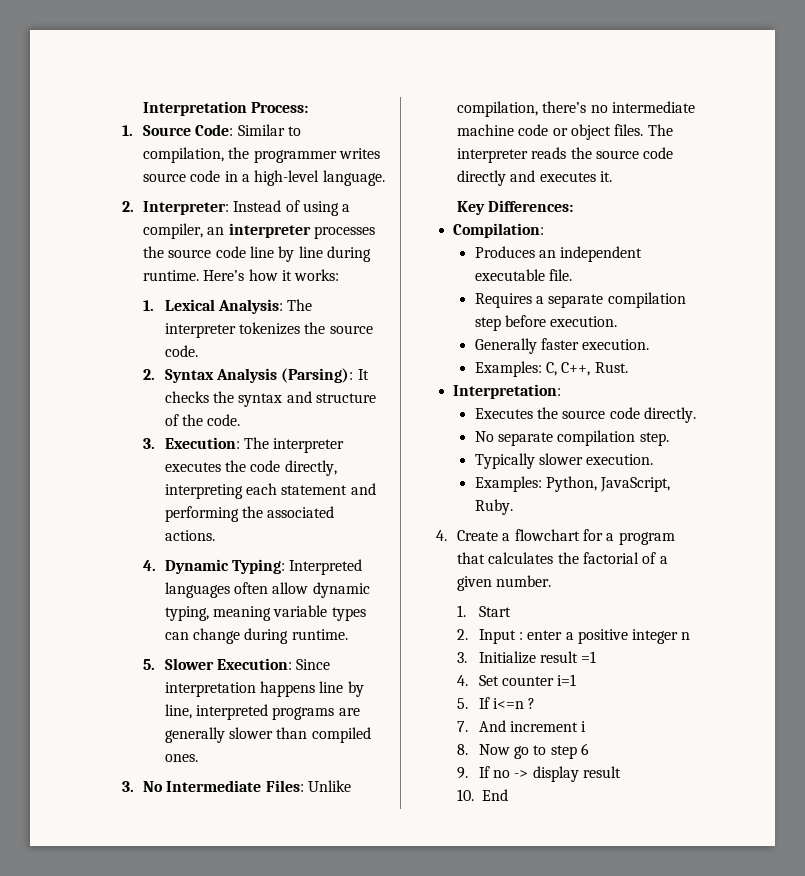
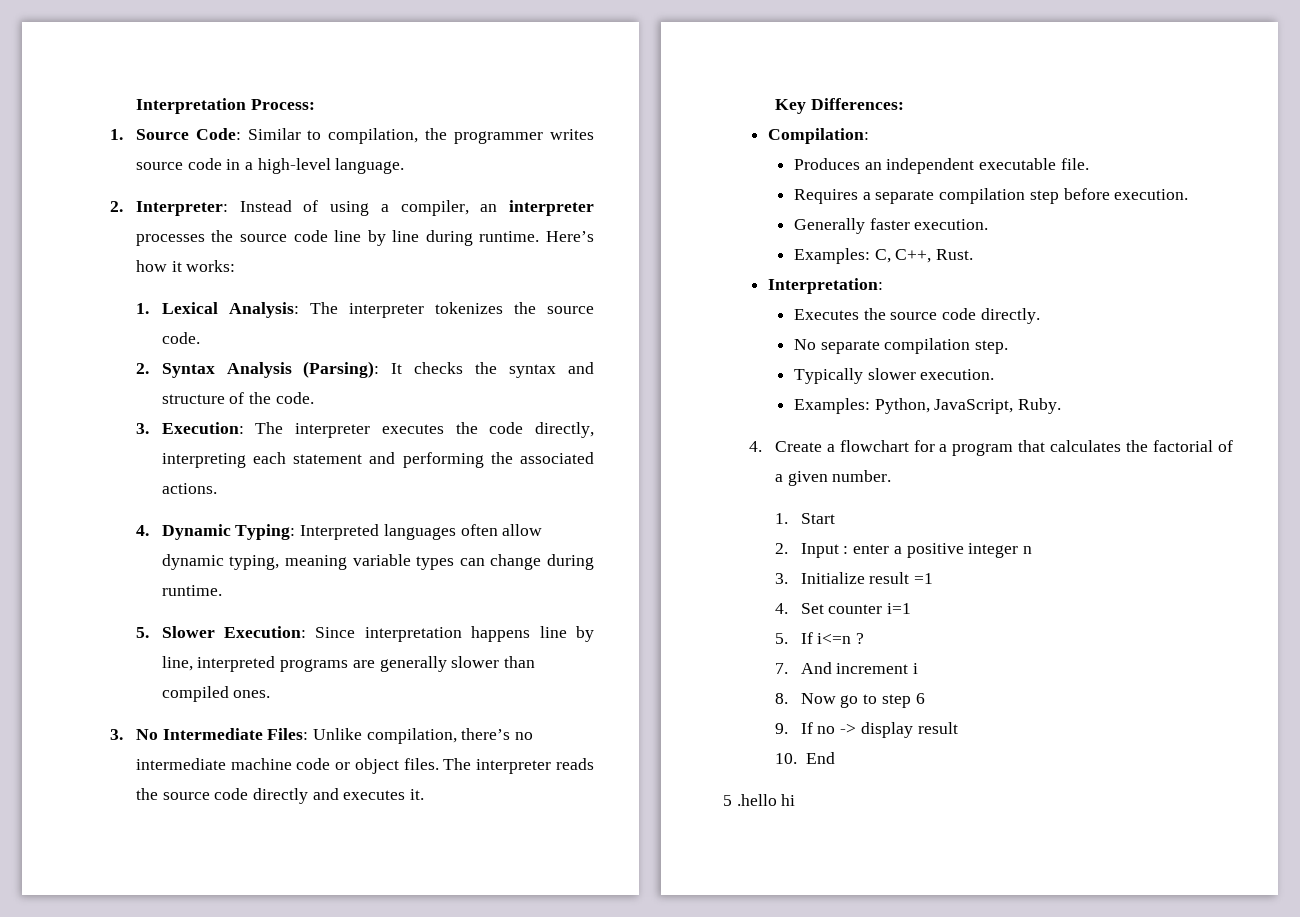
(509, 795) none -> [723,794,796,806] // 5 .hello hi

